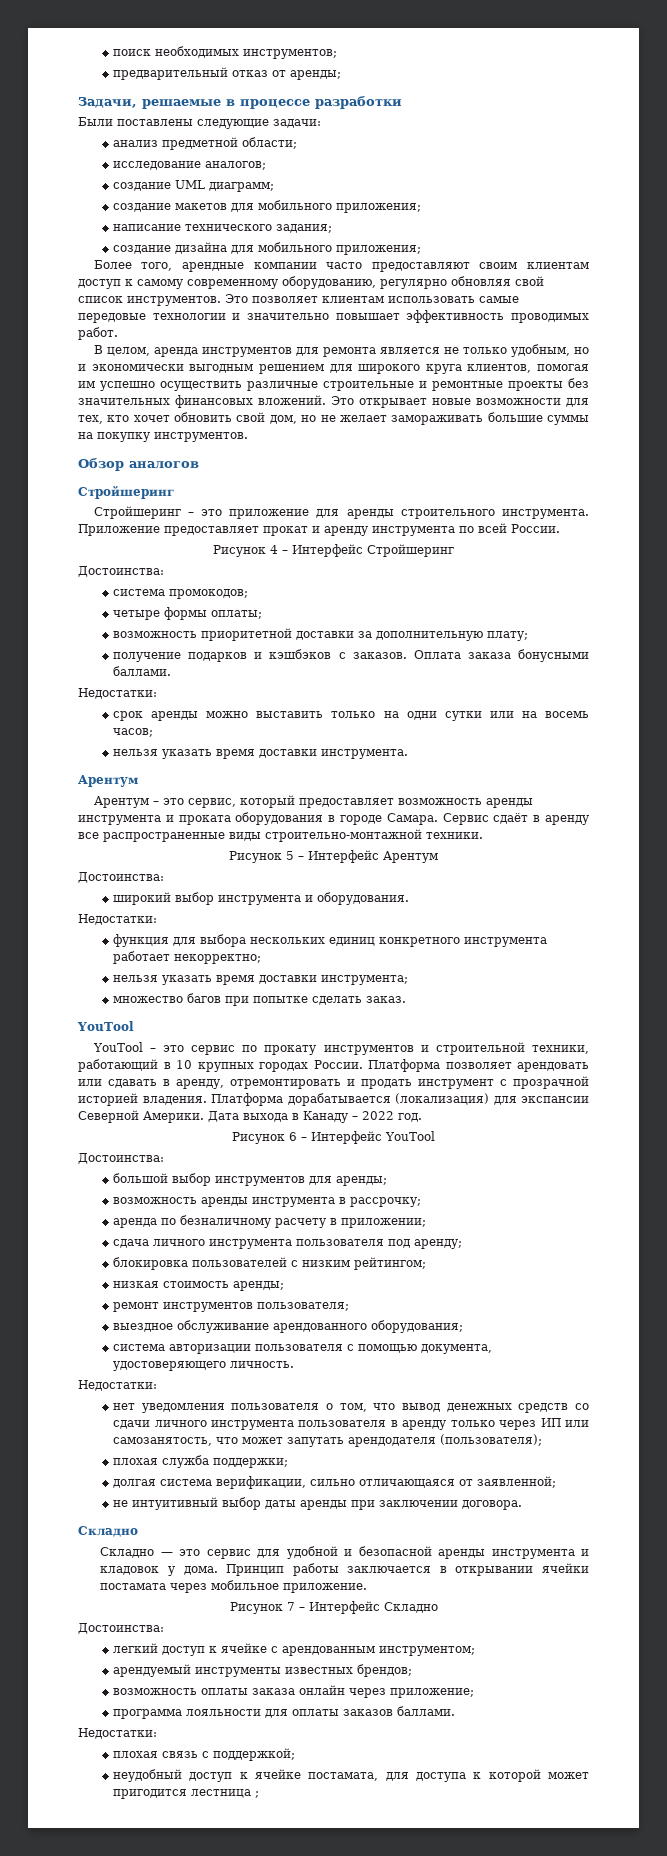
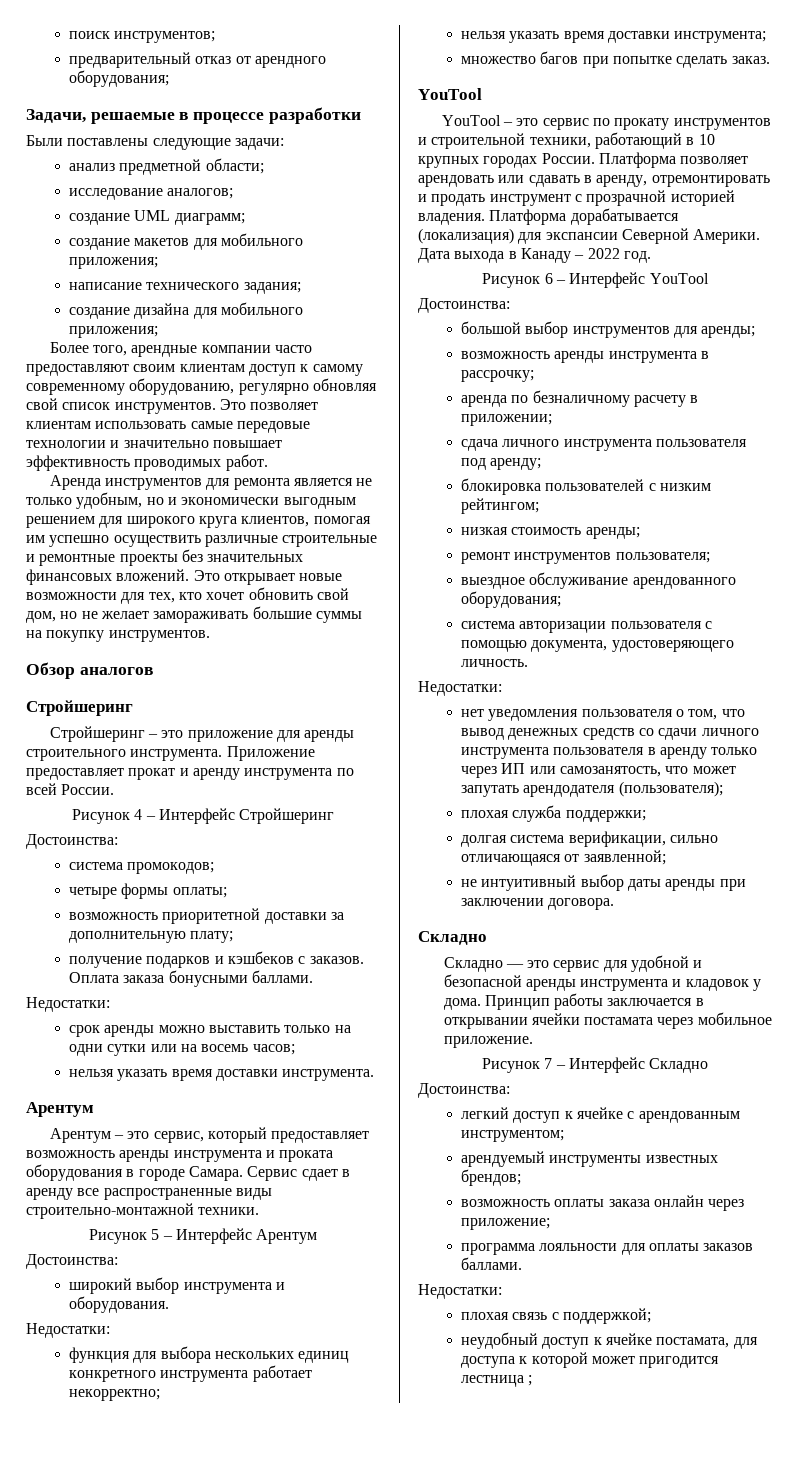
[155,46,240,58] необходимых -> (111, 35) none
[290,70,342,80] аренды; -> [255,56,327,68] [69,70,170,87] арендного оборудования;
[93,345,198,357] В целом, аренда -> [49,475,101,490] Аренда
[269,649,332,659] кэшбэков -> [228,951,295,964] кэшбеков
[493,813,529,824] сдаёт -> [301,1169,338,1181] сдает

